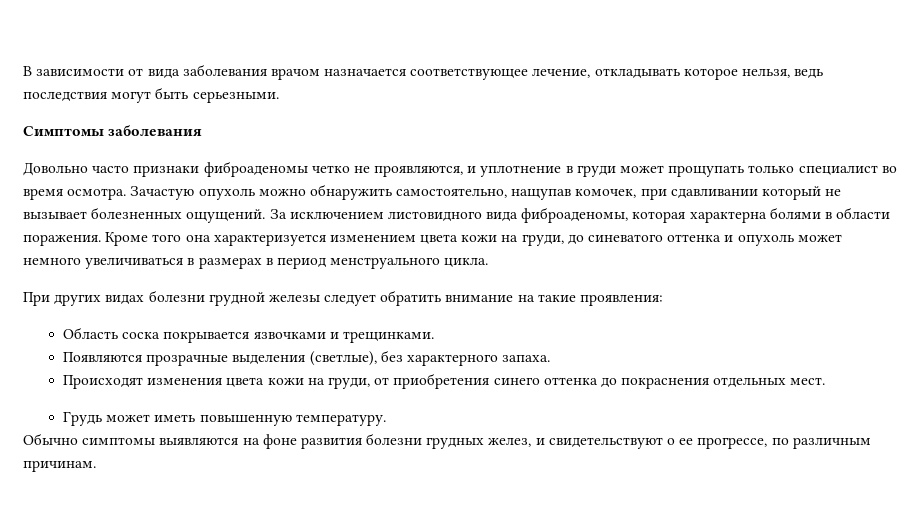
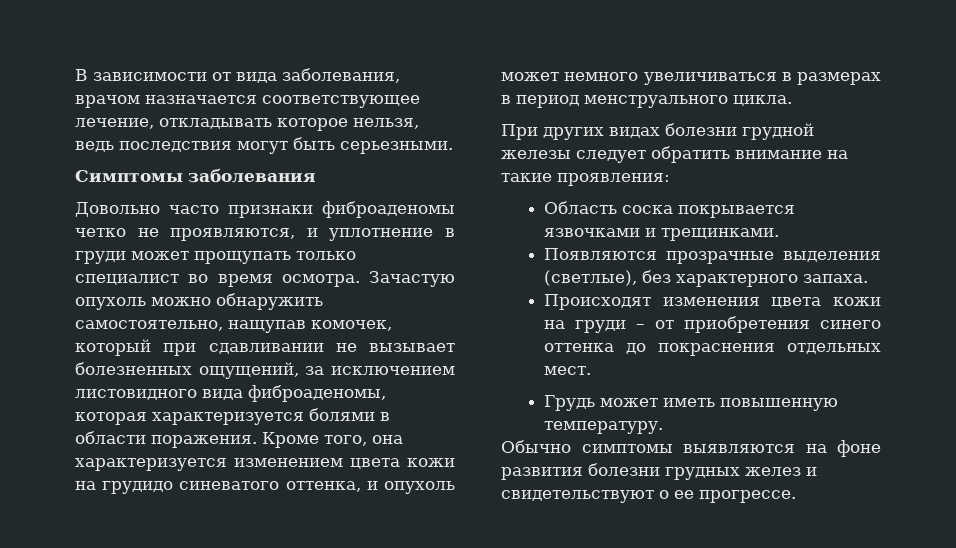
[182,64,267,76] заболевания -> [282,68,400,83] заболевания,
(637, 193) none -> [75,339,151,356] который
[762,186,822,200] который -> (324, 348) none
[186,209,287,223] ощущений. За -> [198,362,325,379] ощущений, за
[689,211,767,223] характерна -> [152,412,304,425] характеризуется
[152,234,182,242] того -> [324,435,367,446] того,
[521,234,722,246] груди, до синеватого оттенка -> [102,481,361,494] грудидо синеватого оттенка,
[327,377,370,389] груди, -> [574,320,645,333] груди –
[488,438,532,447] желез, -> [745,467,801,476] желез
[697,437,871,449] [23,460,96,472] прогрессе, по различным причинам. -> [699,490,796,503] прогрессе.

